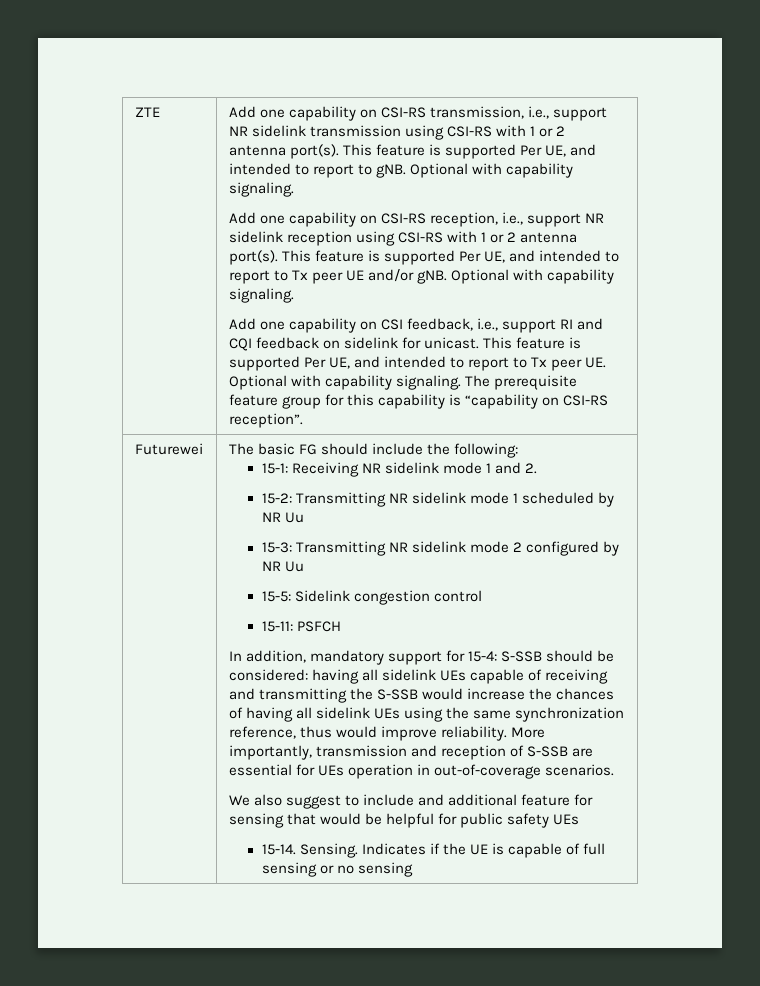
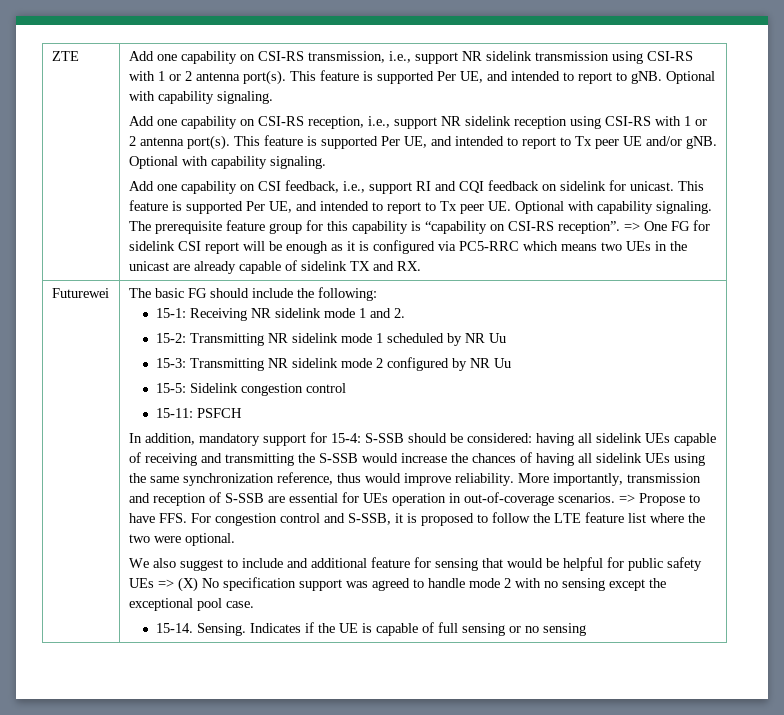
(303, 420) none -> [623,220,710,231] [128,240,687,254] [128,260,421,274] => One FG for sidelink CSI report will be enough as it is configured via PC5-RRC which means two UEs in the unicast are already capable of sidelink TX and RX.
(615, 770) none -> [618,493,700,506] [128,512,705,526] [128,533,235,546] => Propose to have FFS. For congestion control and S-SSB, it is proposed to follow the LTE feature list where the two were optional.
(580, 819) none -> [157,577,666,592] [128,598,254,611] => (X) No specification support was agreed to handle mode 2 with no sensing except the exceptional pool case.

